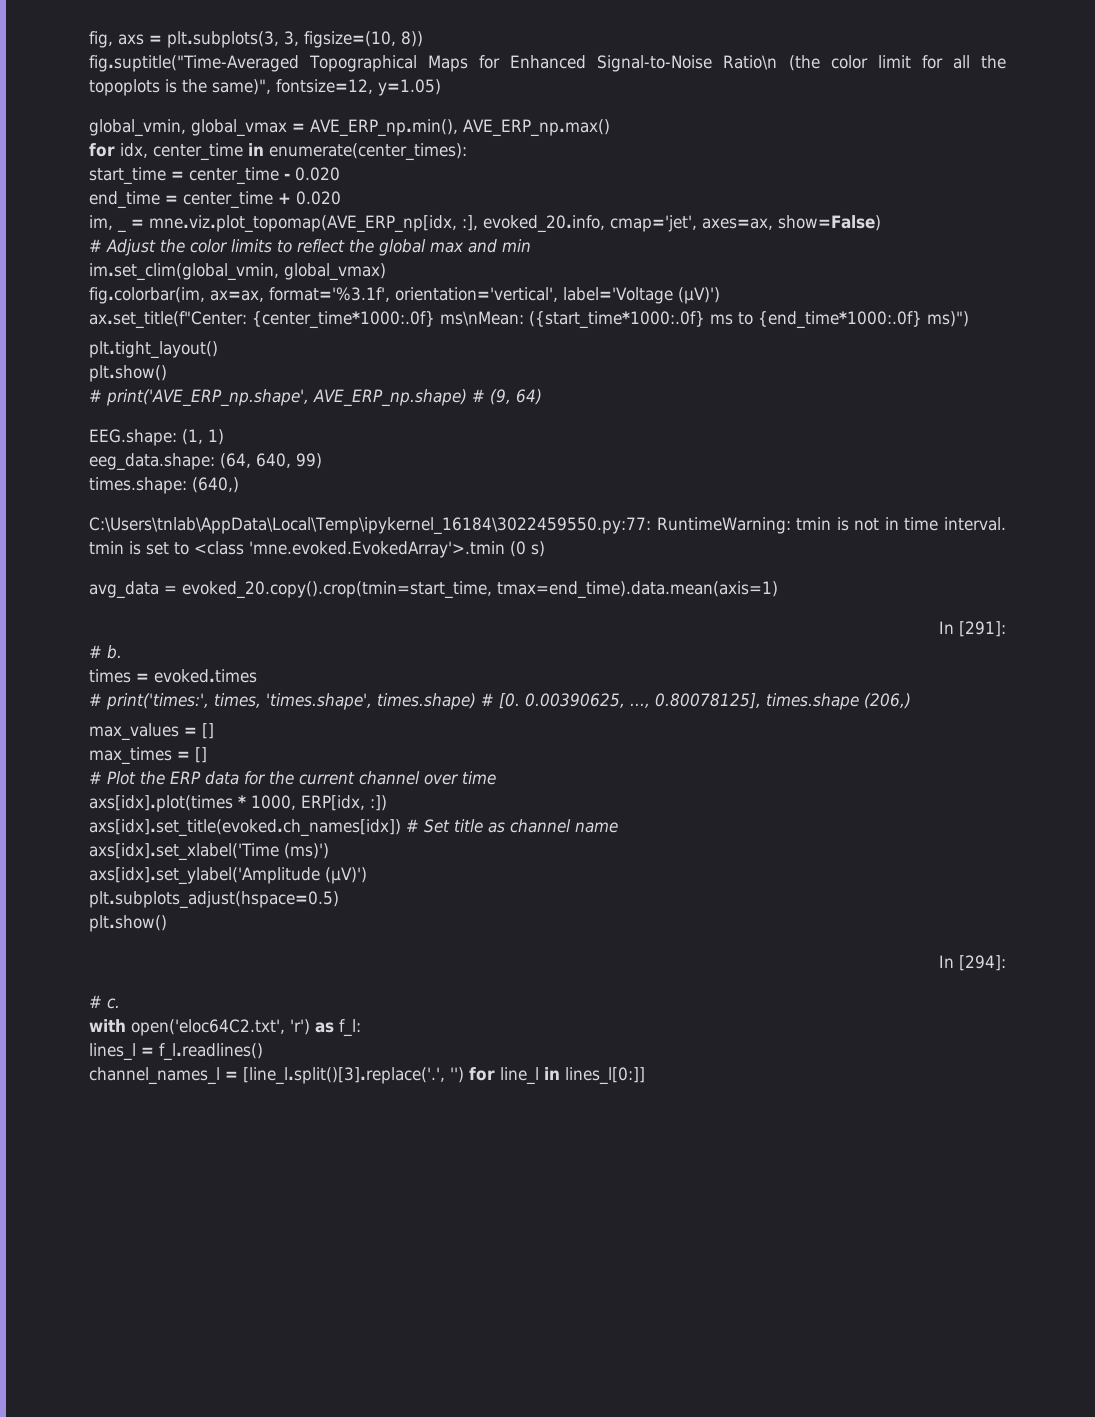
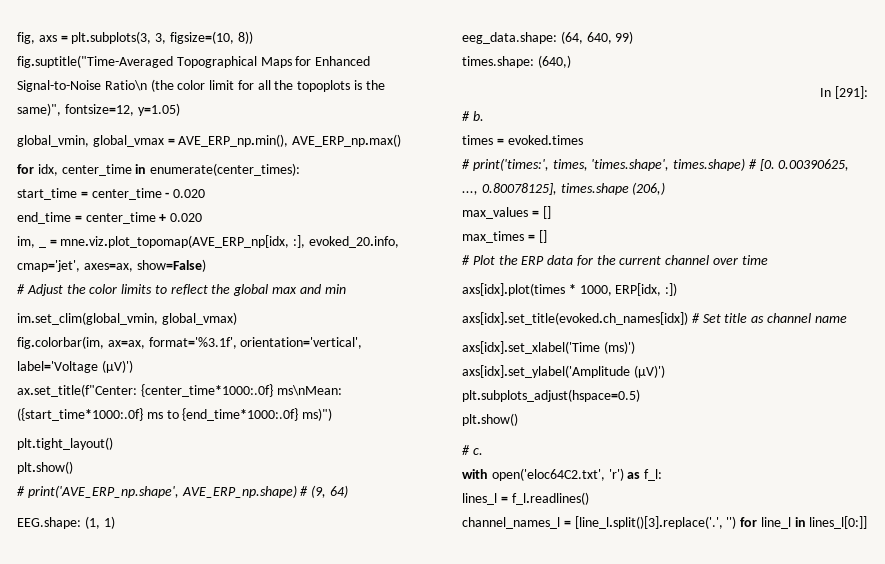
[89,517,1006,535] [89,541,545,558] [89,581,778,599] // C:\Users\tnlab\AppData\Local\Temp\ipykernel_16184\3022459550.py:77: RuntimeWarning: tmin is not in time interval. tmin is set to <class 'mne.evoked.EvokedArray'>.tmin (0 s) // avg_data = evoked_20.copy().crop(tmin=start_time, tmax=end_time).data.mean(axis=1) -> (571, 61) none
[939,955,1006,971] // In [294]: -> (518, 419) none

